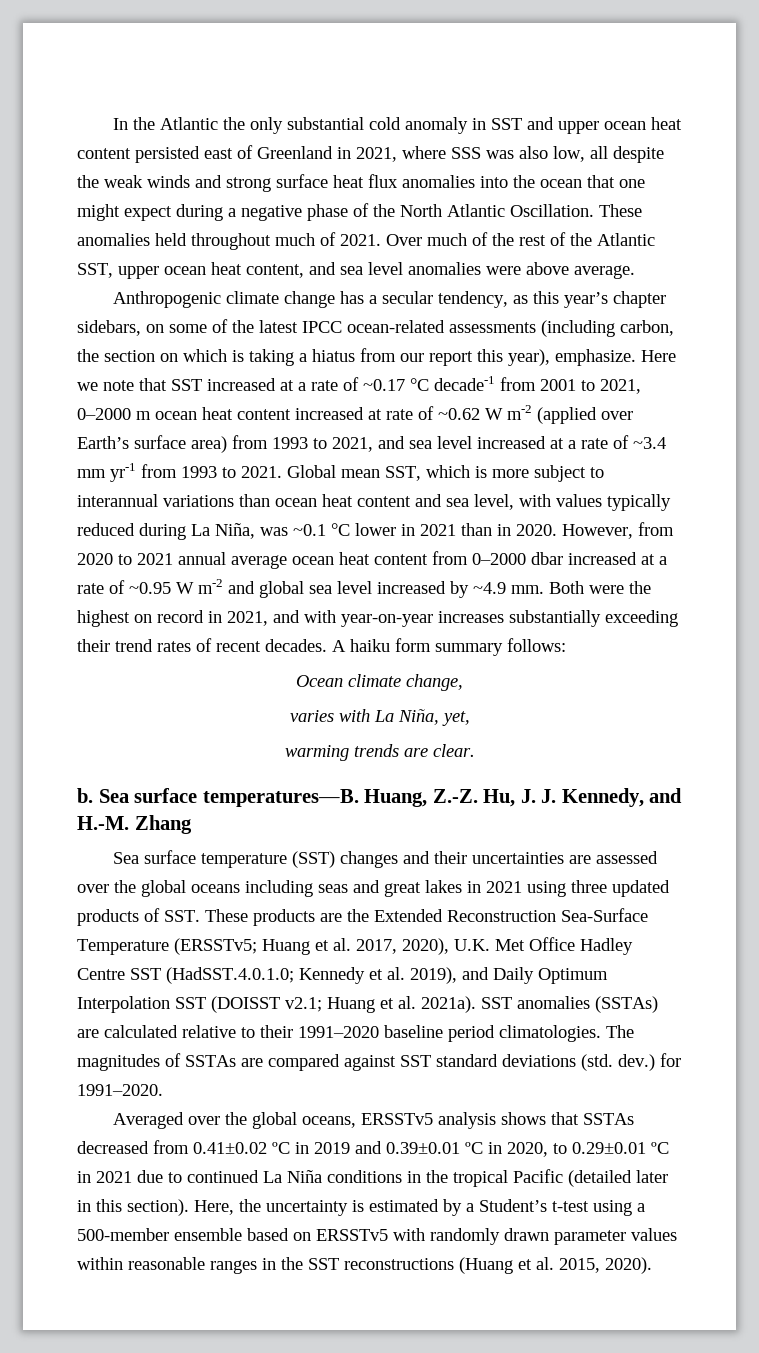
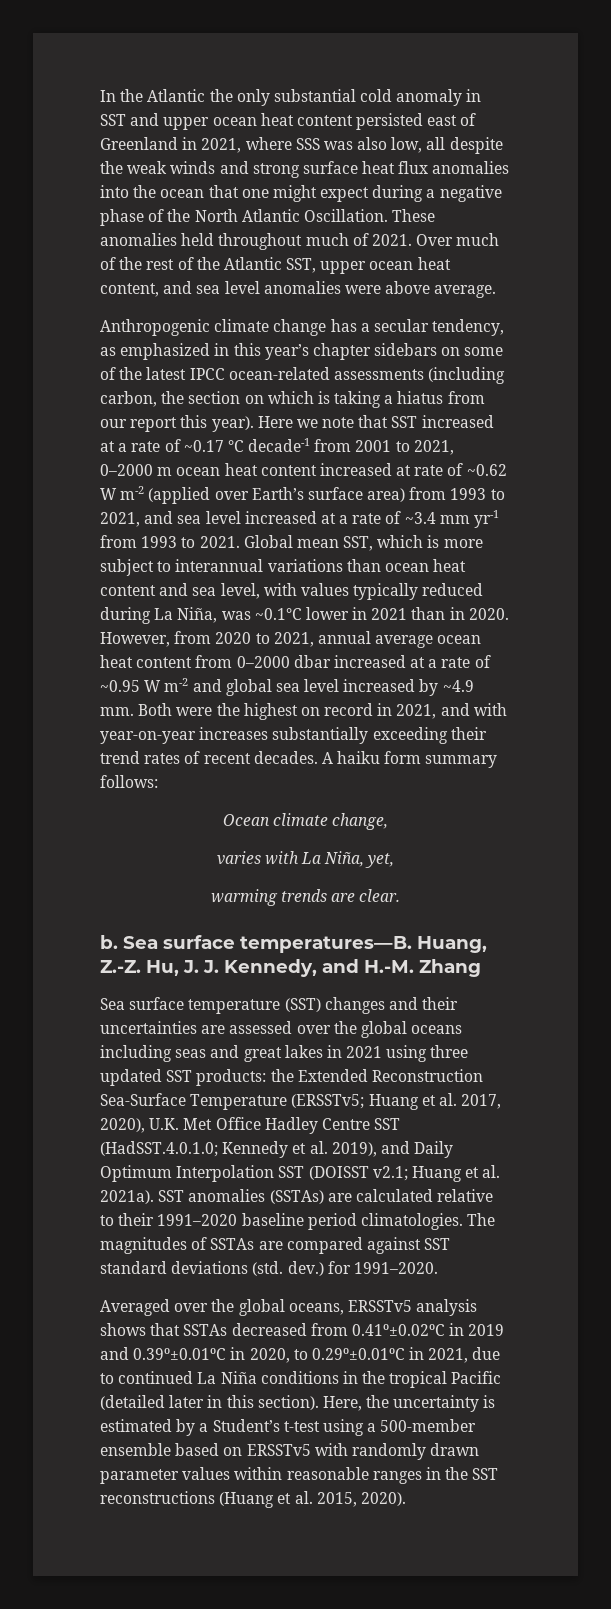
(529, 299) none -> [120,343,230,360] emphasized in
[77,320,141,336] sidebars, -> [374,343,438,356] sidebars
[508,349,636,366] year), emphasize. -> [211,416,254,432] year).
[293,523,350,536] ~0.1 °C -> [254,608,302,620] ~0.1°C
[137,553,173,565] 2021 -> [273,632,314,647] 2021,
[77,908,342,926] products of SST. These products are -> [166,1069,267,1086] SST products:
[193,1142,290,1154] 0.41±0.02 ºC -> [351,1324,445,1336] 0.41º±0.02ºC
[386,1142,483,1154] 0.39±0.01 ºC -> [133,1348,227,1360] 0.39º±0.01ºC
[572,1142,669,1154] [77,1171,132,1183] 0.29±0.01 ºC in 2021 -> [311,1347,469,1363] 0.29º±0.01ºC in 2021,

